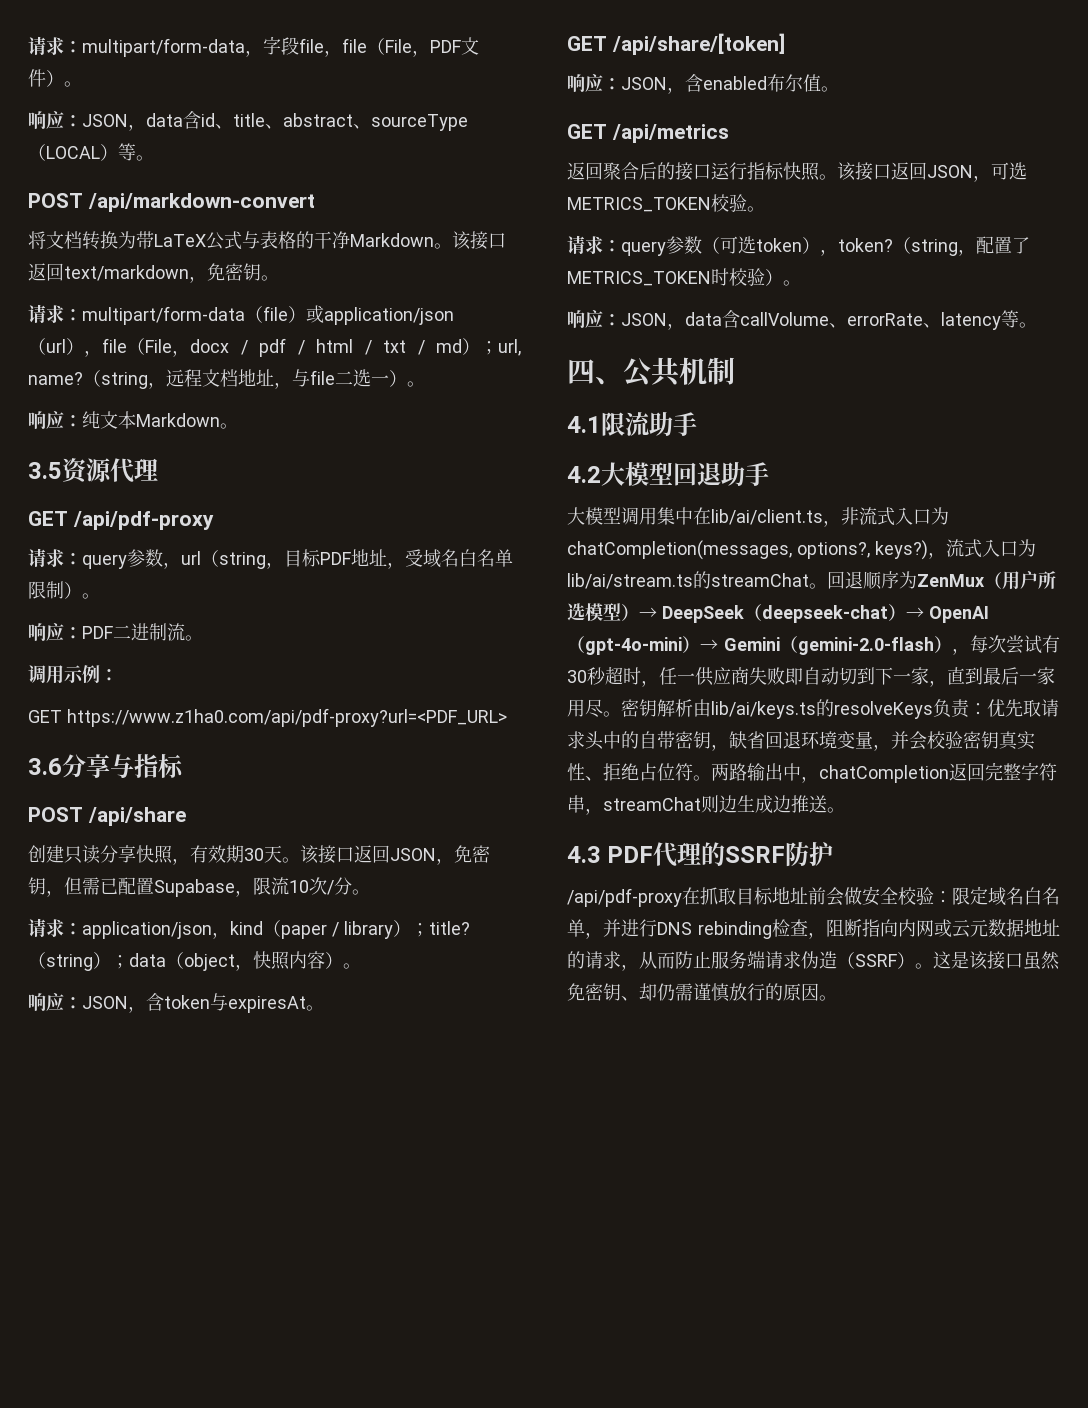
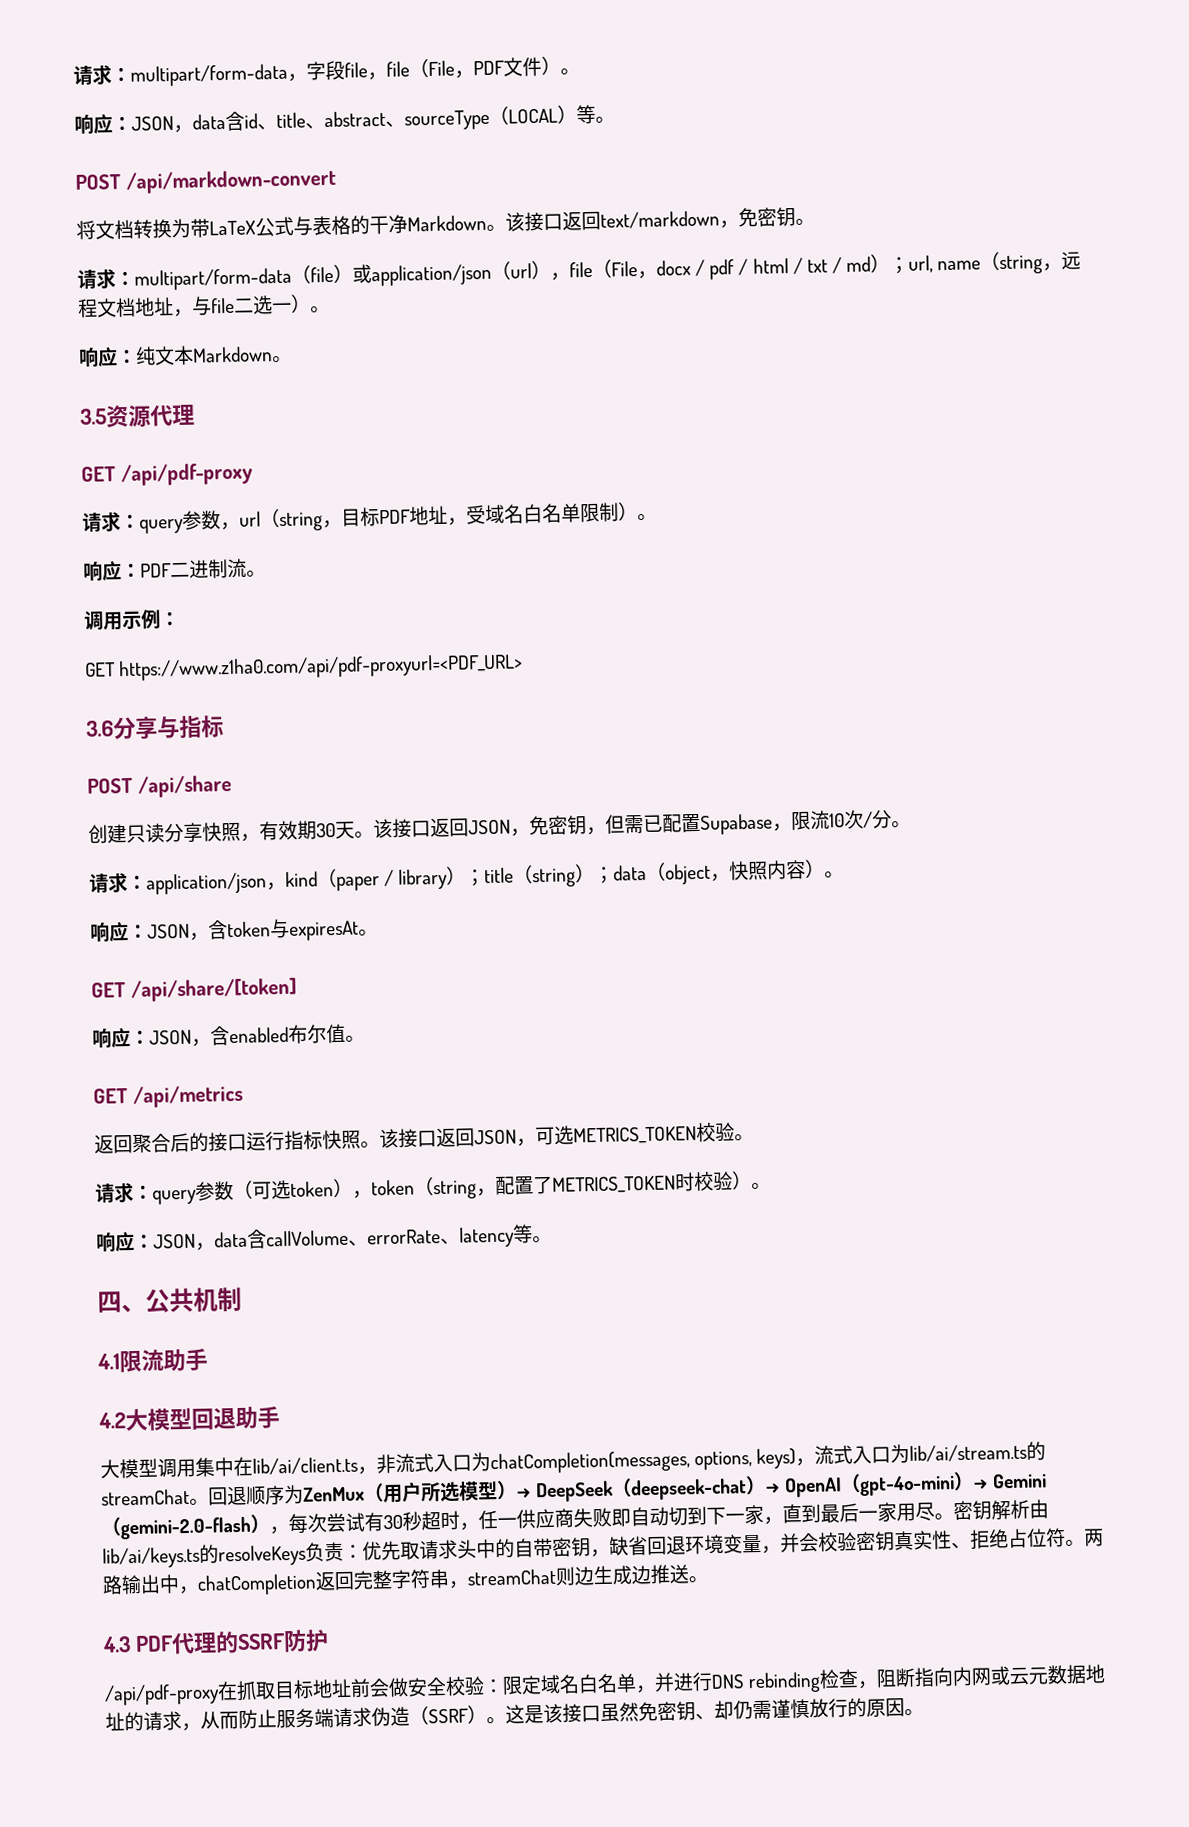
[28,372,83,385] name? -> [937,260,982,271] name
[66,708,507,727] https://www.z1ha0.com/api/pdf-proxy?url=<PDF_URL> -> [119,653,524,682] https://www.z1ha0.com/api/pdf-proxyurl=<PDF_URL>
[428,921,470,935] title? -> [484,867,515,884] title
[838,238,893,252] token? -> [371,1179,415,1196] token
[796,540,928,560] options?, keys?) -> [694,1448,797,1471] options, keys)

